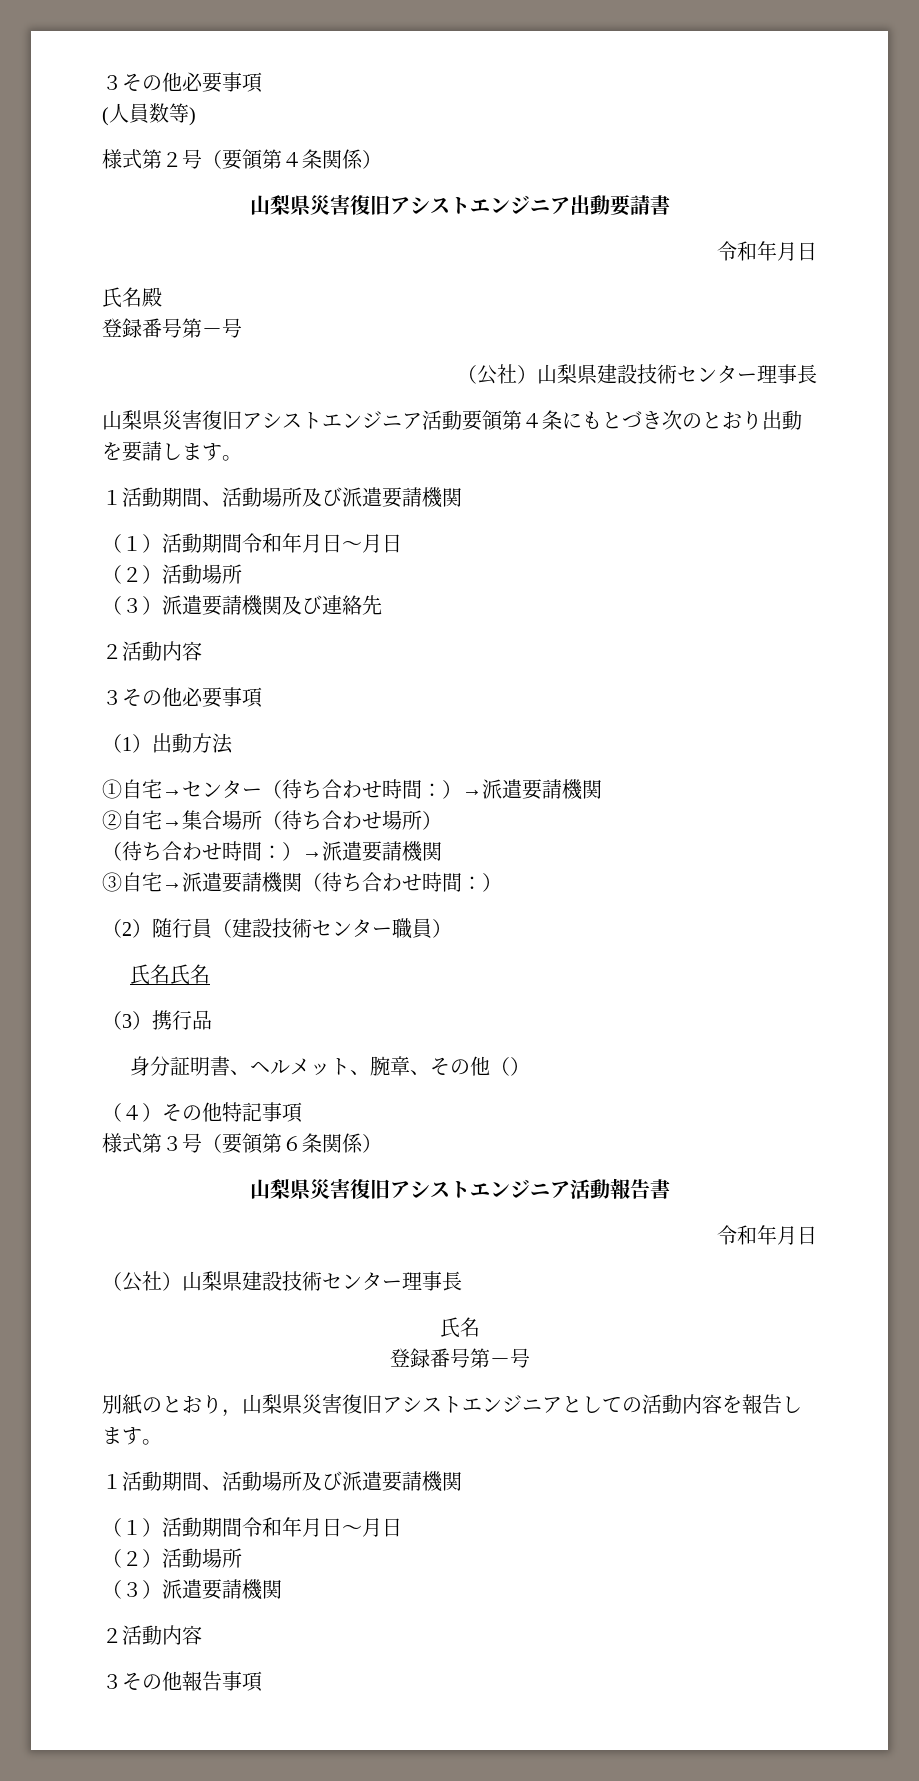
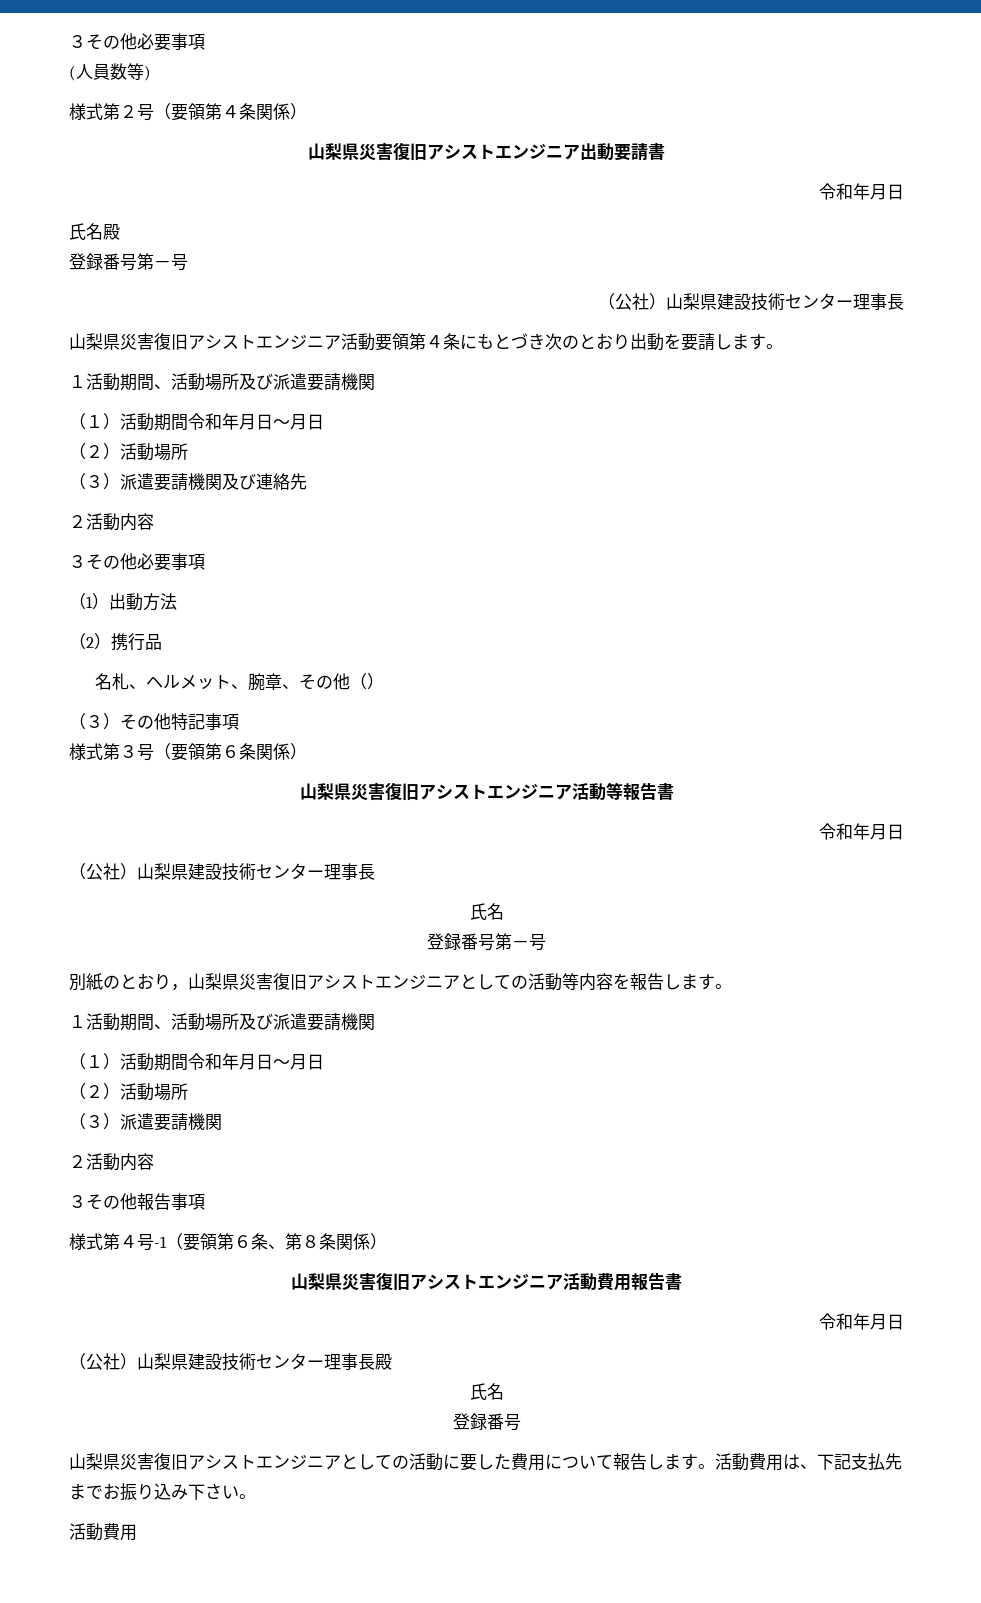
[102,779,602,800] [102,810,442,830] [102,841,442,862] [102,872,502,893] [102,918,452,939] [130,964,211,985] [102,1011,132,1030] // ①自宅→センター（待ち合わせ時間：）→派遣要請機関 // ②自宅→集合場所（待ち合わせ場所） // （待ち合わせ時間：）→派遣要請機関 // ③自宅→派遣要請機関（待ち合わせ時間：） // （2）随行員（建設技術センター職員） // 氏名氏名 // （3 -> [69,633,94,650] // （2
[130,1056,231,1076] 身分証明書 -> [94,673,129,690] 名札
[122,1105,142,1120] ４ -> [86,715,103,728] ３
(610, 1189) none -> [605,782,623,800] 等
(682, 1404) none -> [562,973,579,990] 等
(262, 1681) none -> [69,1233,387,1251] [291,1272,682,1291] [819,1313,904,1330] [69,1353,392,1371] [469,1383,504,1400] [452,1413,521,1431] [69,1453,902,1471] [69,1483,256,1501] [69,1523,137,1541] // 様式第４号-1（要領第６条、第８条関係） // 山梨県災害復旧アシストエンジニア活動費用報告書 // 令和年月日 // （公社）山梨県建設技術センター理事長殿 // 氏名 // 登録番号 // 山梨県災害復旧アシストエンジニアとしての活動に要した費用について報告します。活動費用は、下記支払先までお振り込み下さい。 // 活動費用

